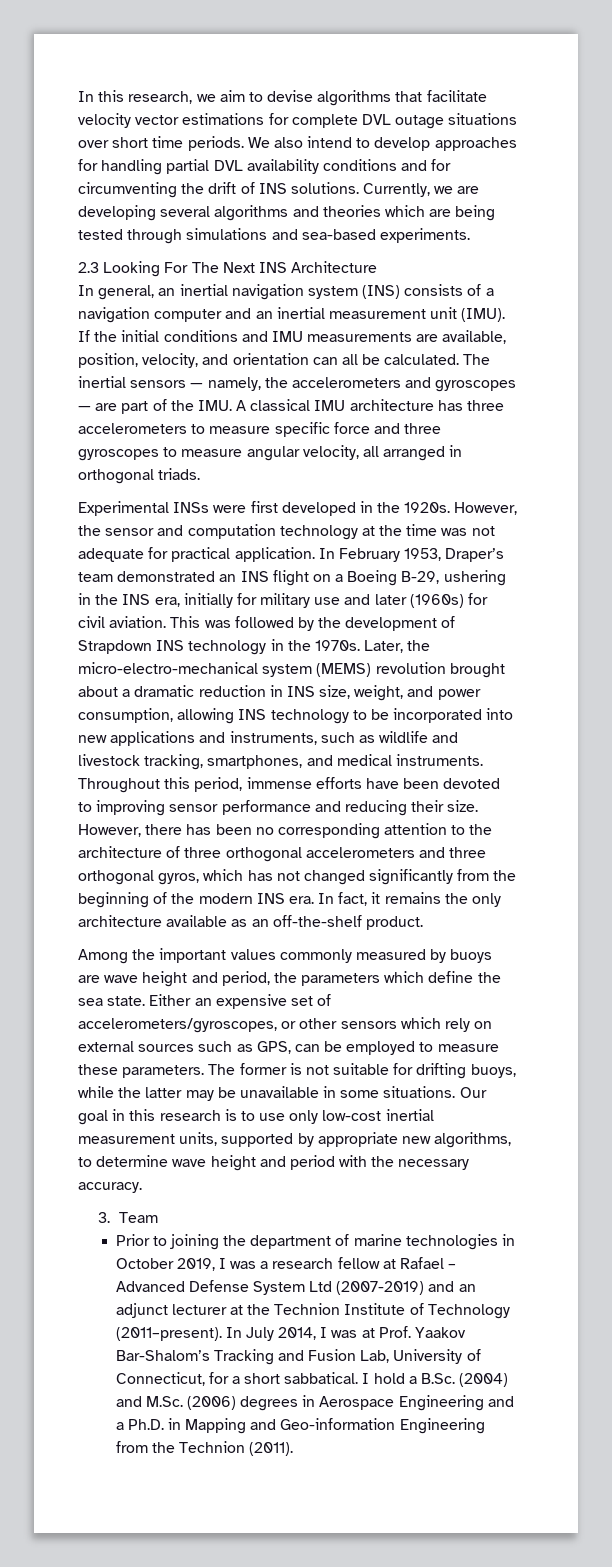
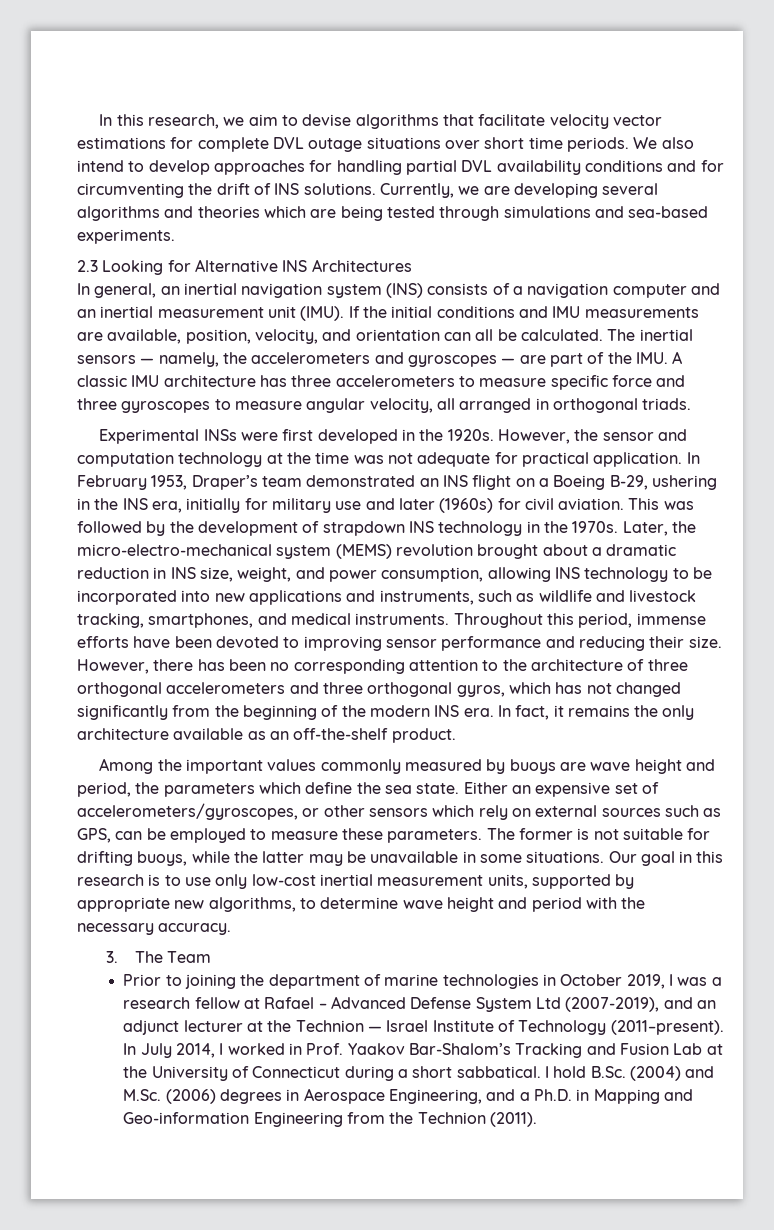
[164,261,378,273] For The Next INS Architecture -> [167,259,412,272] for Alternative INS Architectures
[250,399,311,411] classical -> [77,375,127,387] classic
[78,640,152,654] Strapdown -> [322,521,405,536] strapdown
(111, 1217) none -> [134,951,163,963] The
[336,1281,425,1295] (2007-2019) -> [565,997,660,1012] (2007-2019),
(341, 1309) none -> [368,1020,429,1032] — Israel
[331,1328,375,1338] was at -> [227,1043,303,1055] worked in
[360,1349,481,1364] [115,1372,229,1386] Lab, University of Connecticut, for -> [673,1043,723,1055] [123,1066,394,1081] Lab at the University of Connecticut during
[408,1376,417,1384] a -> (587, 1072) none
[398,1395,484,1411] Engineering -> [389,1089,483,1104] Engineering,

